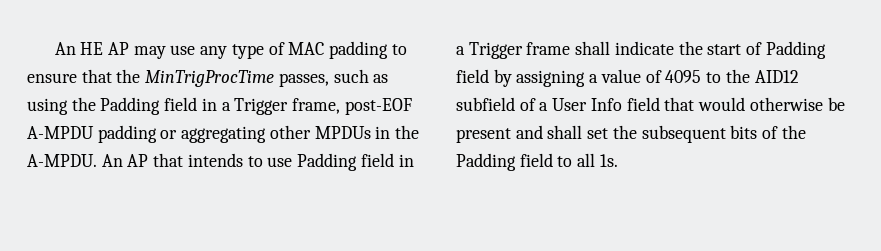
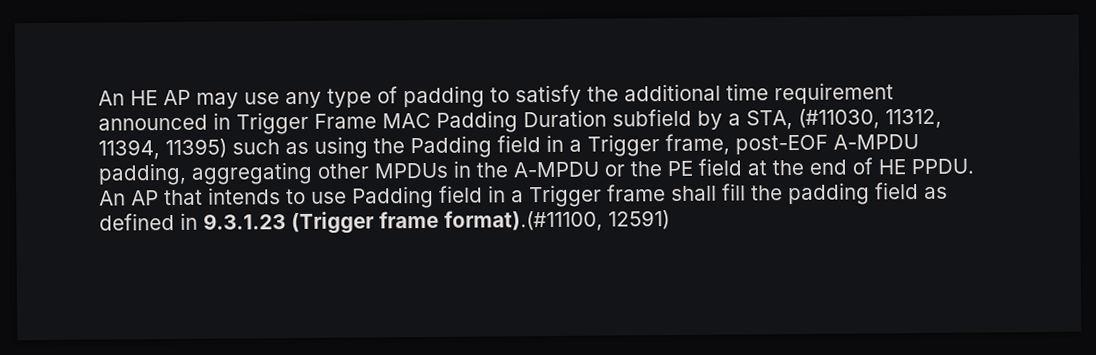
[288,42,325,55] MAC -> (398, 95) none
[27,69,329,87] ensure that the MinTrigProcTime passes, -> [515,82,894,107] [98,108,942,135] [98,138,227,160] satisfy the additional time requirement announced in Trigger Frame MAC Padding Duration subfield by a STA, (#11030, 11312, 11394, 11395)
[97,125,178,143] padding or -> [98,162,187,186] padding,
[27,154,97,167] A-MPDU. -> [513,157,974,178] A-MPDU or the PE field at the end of HE PPDU.
[614,41,826,59] [456,69,799,87] [456,97,845,111] [456,125,806,143] [456,153,618,171] indicate the start of Padding field by assigning a value of 4095 to the AID12 subfield of a User Info field that would otherwise be present and shall set the subsequent bits of the Padding field to all 1s. -> [722,182,948,206] [99,209,670,235] fill the padding field as defined in 9.3.1.23 (Trigger frame format).(#11100, 12591)

